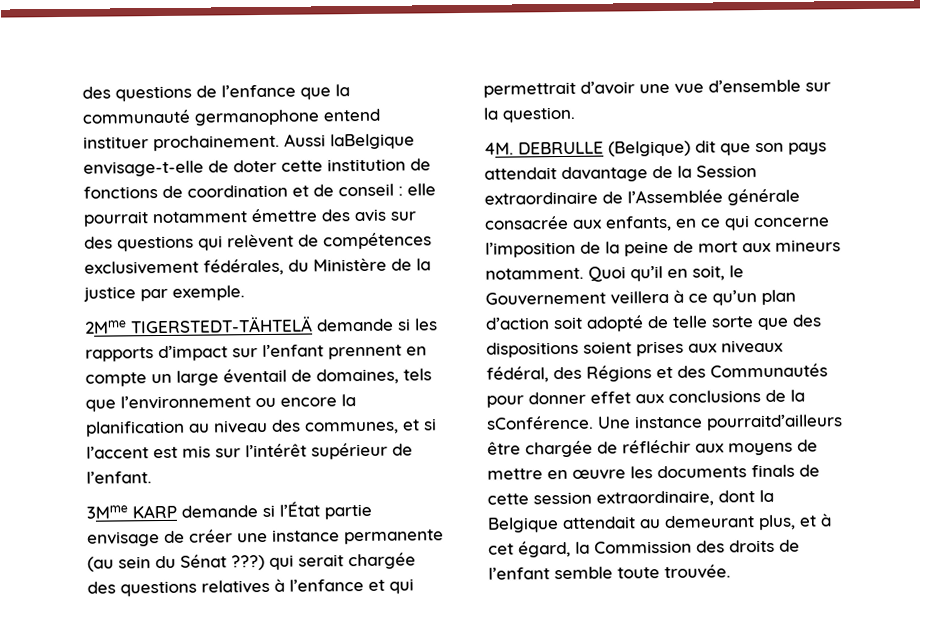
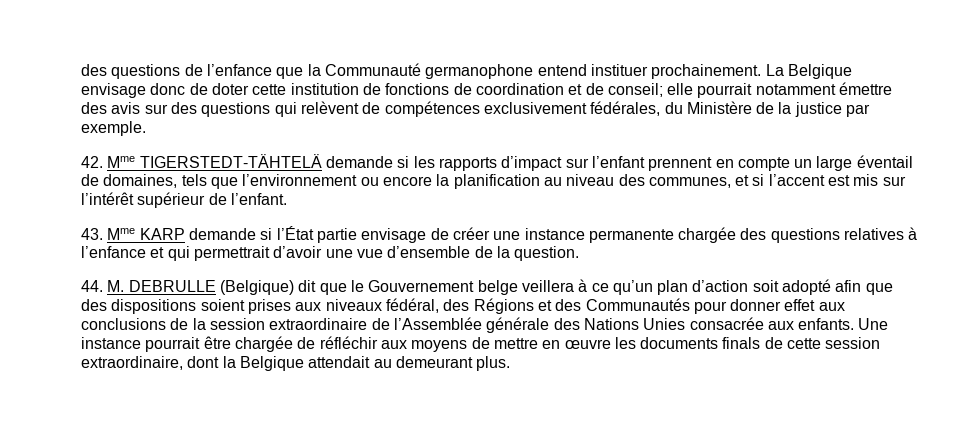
[82,109,191,124] communauté -> [324,63,421,76] Communauté
[284,133,415,150] [83,160,204,177] Aussi laBelgique envisage-t-elle -> [765,64,852,79] [81,83,186,98] La Belgique envisage donc
[338,183,403,197] conseil : -> [607,83,663,97] conseil;
[84,320,127,334] 2Mme -> [81,156,136,168] 42. Mme
[86,505,128,519] 3Mme -> [81,228,136,240] 43. Mme
[87,554,344,572] (au sein du Sénat ???) qui serait -> (674, 236) none
[805,82,831,92] sur -> [474,246,493,258] de
[484,142,514,155] 4M. -> [81,280,125,292] 44. M.
[755,142,827,155] [484,165,757,183] [484,188,800,206] [484,215,830,232] [485,239,841,258] [485,265,725,282] son pays attendait davantage de la Session extraordinaire de l’Assemblée générale consacrée aux enfants, en ce qui concerne l’imposition de la peine de mort aux mineurs notamment. Quoi qu’il en soit, -> (347, 289) none
(606, 298) none -> [477,280,518,295] belge
[647,315,754,329] de telle sorte -> [835,280,862,292] afin
[486,415,594,430] sConférence. -> [209,317,855,333] session extraordinaire de l’Assemblée générale des Nations Unies consacrée aux enfants.
[706,414,843,431] pourraitd’ailleurs -> [145,337,201,352] pourrait
[758,513,832,531] [488,539,800,558] [488,564,731,580] plus, et à cet égard, la Commission des droits de l’enfant semble toute trouvée. -> [476,356,511,371] plus.

